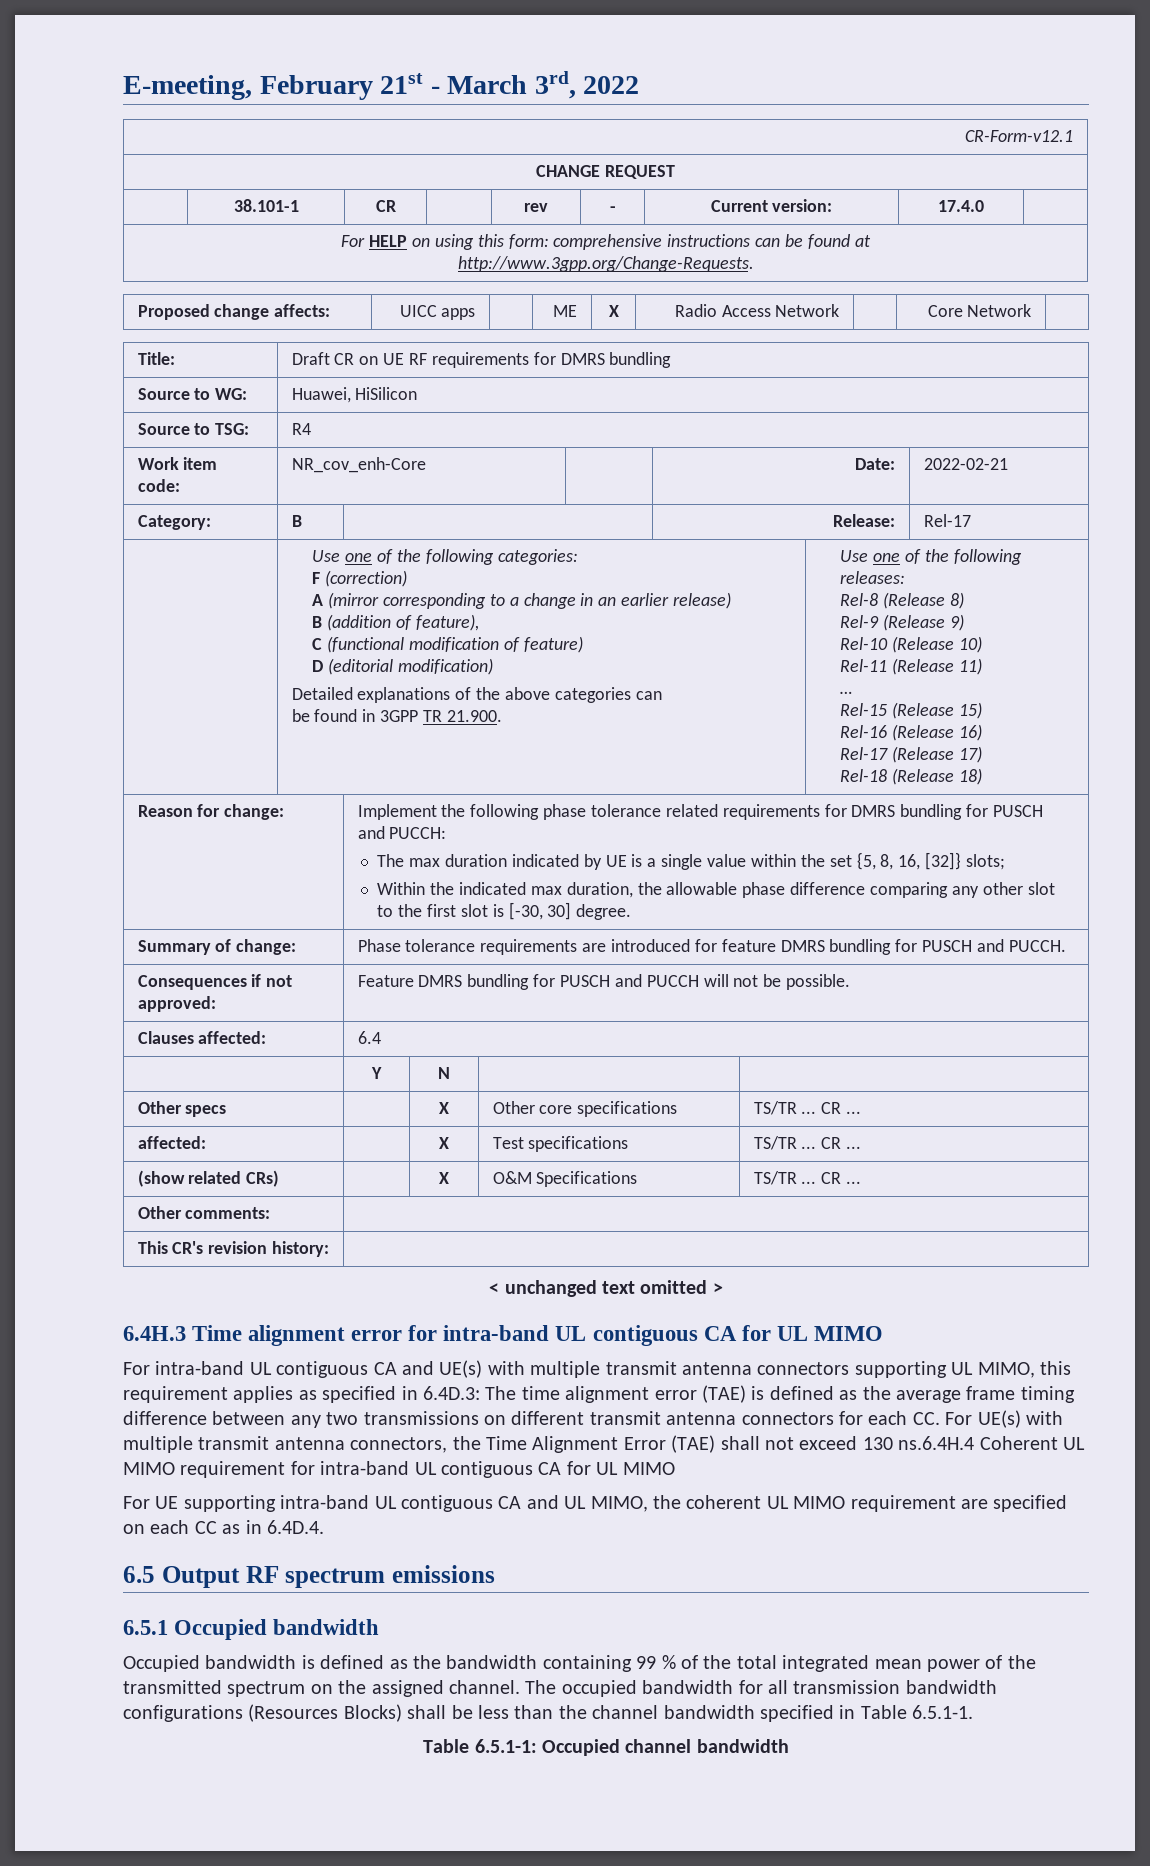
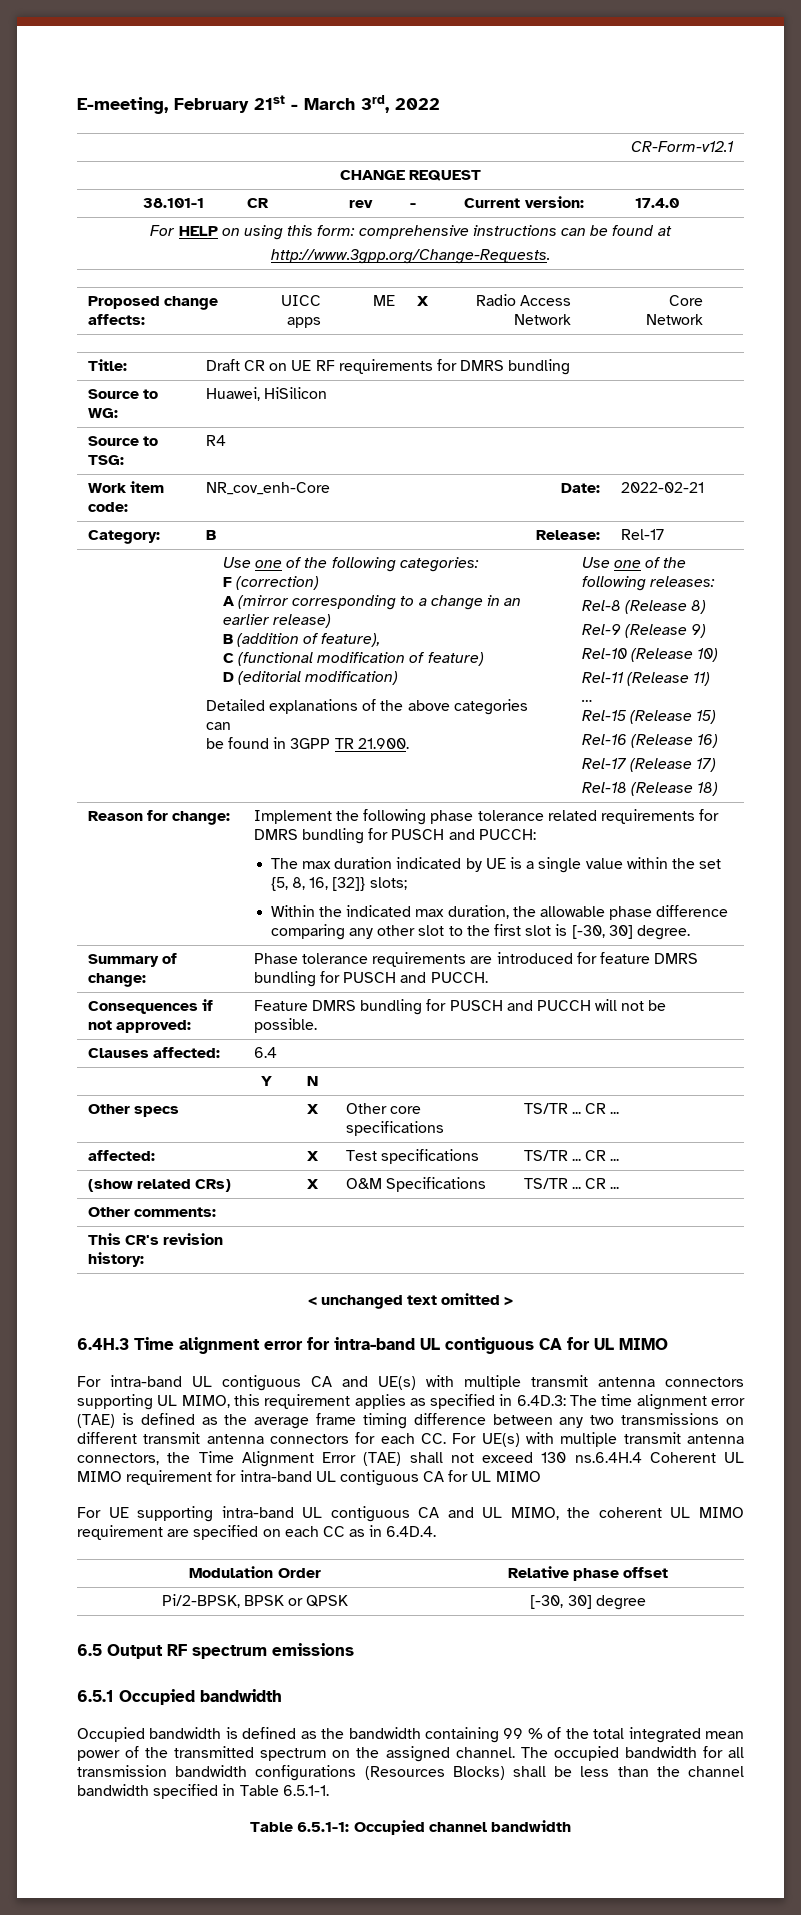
(324, 1527) none -> [189,1566,321,1578] [507,1566,669,1581] [161,1594,349,1608] [530,1595,646,1610] // Modulation Order | Relative phase offset // Pi/2-BPSK, BPSK or QPSK | [-30, 30] degree

